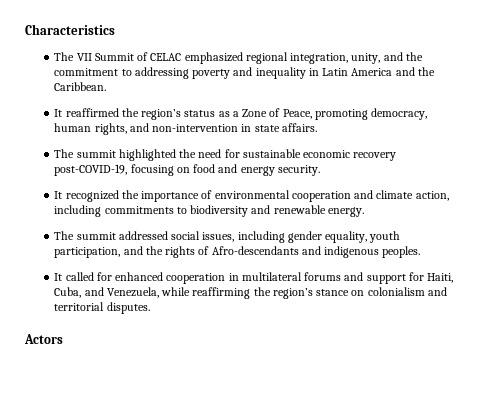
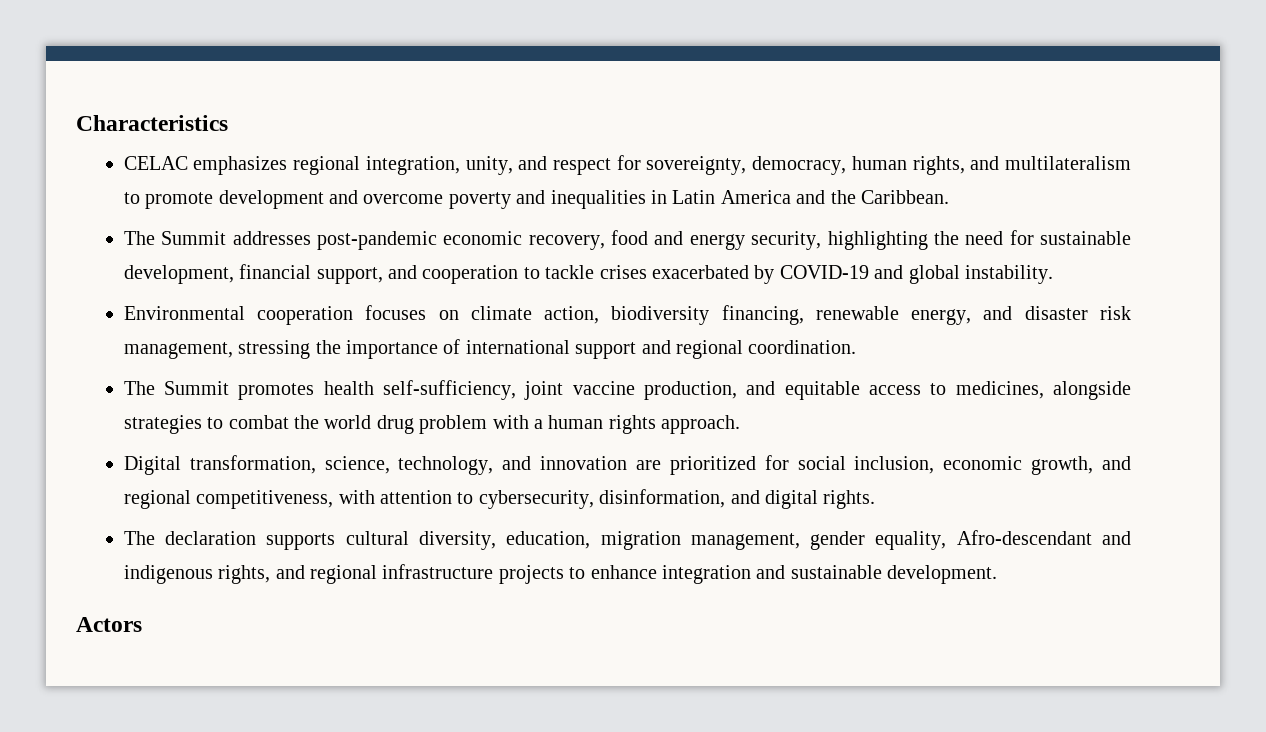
[54,52,423,64] [54,67,189,79] The VII Summit of CELAC emphasized regional integration, unity, and the commitment to addressing -> [123,155,1131,175] [123,190,444,209] CELAC emphasizes regional integration, unity, and respect for sovereignty, democracy, human rights, and multilateralism to promote development and overcome
[255,67,306,79] inequality -> [550,190,646,209] inequalities
[54,108,428,120] [54,123,317,135] [54,149,397,161] [54,164,320,176] [54,190,449,202] [54,205,364,217] [54,231,401,243] [54,246,421,258] [54,272,454,284] [54,287,447,299] [54,302,150,314] It reaffirmed the region’s status as a Zone of Peace, promoting democracy, human rights, and non-intervention in state affairs. // The summit highlighted the need for sustainable economic recovery post-COVID-19, focusing on food and energy security. // It recognized the importance of environmental cooperation and climate action, including commitments to biodiversity and renewable energy. // The summit addressed social issues, including gender equality, youth participation, and the rights of Afro-descendants and indigenous peoples. // It called for enhanced cooperation in multilateral forums and support for Haiti, Cuba, and Venezuela, while reaffirming the region’s stance on colonialism and territorial disputes. -> [123,230,1132,250] [123,264,1053,284] [123,305,1131,325] [123,339,857,359] [123,380,1132,400] [123,415,741,434] [123,455,1132,475] [123,489,876,509] [123,530,1131,550] [123,564,998,584] The Summit addresses post-pandemic economic recovery, food and energy security, highlighting the need for sustainable development, financial support, and cooperation to tackle crises exacerbated by COVID-19 and global instability. // Environmental cooperation focuses on climate action, biodiversity financing, renewable energy, and disaster risk management, stressing the importance of international support and regional coordination. // The Summit promotes health self-sufficiency, joint vaccine production, and equitable access to medicines, alongside strategies to combat the world drug problem with a human rights approach. // Digital transformation, science, technology, and innovation are prioritized for social inclusion, economic growth, and regional competitiveness, with attention to cybersecurity, disinformation, and digital rights. // The declaration supports cultural diversity, education, migration management, gender equality, Afro-descendant and indigenous rights, and regional infrastructure projects to enhance integration and sustainable development.

